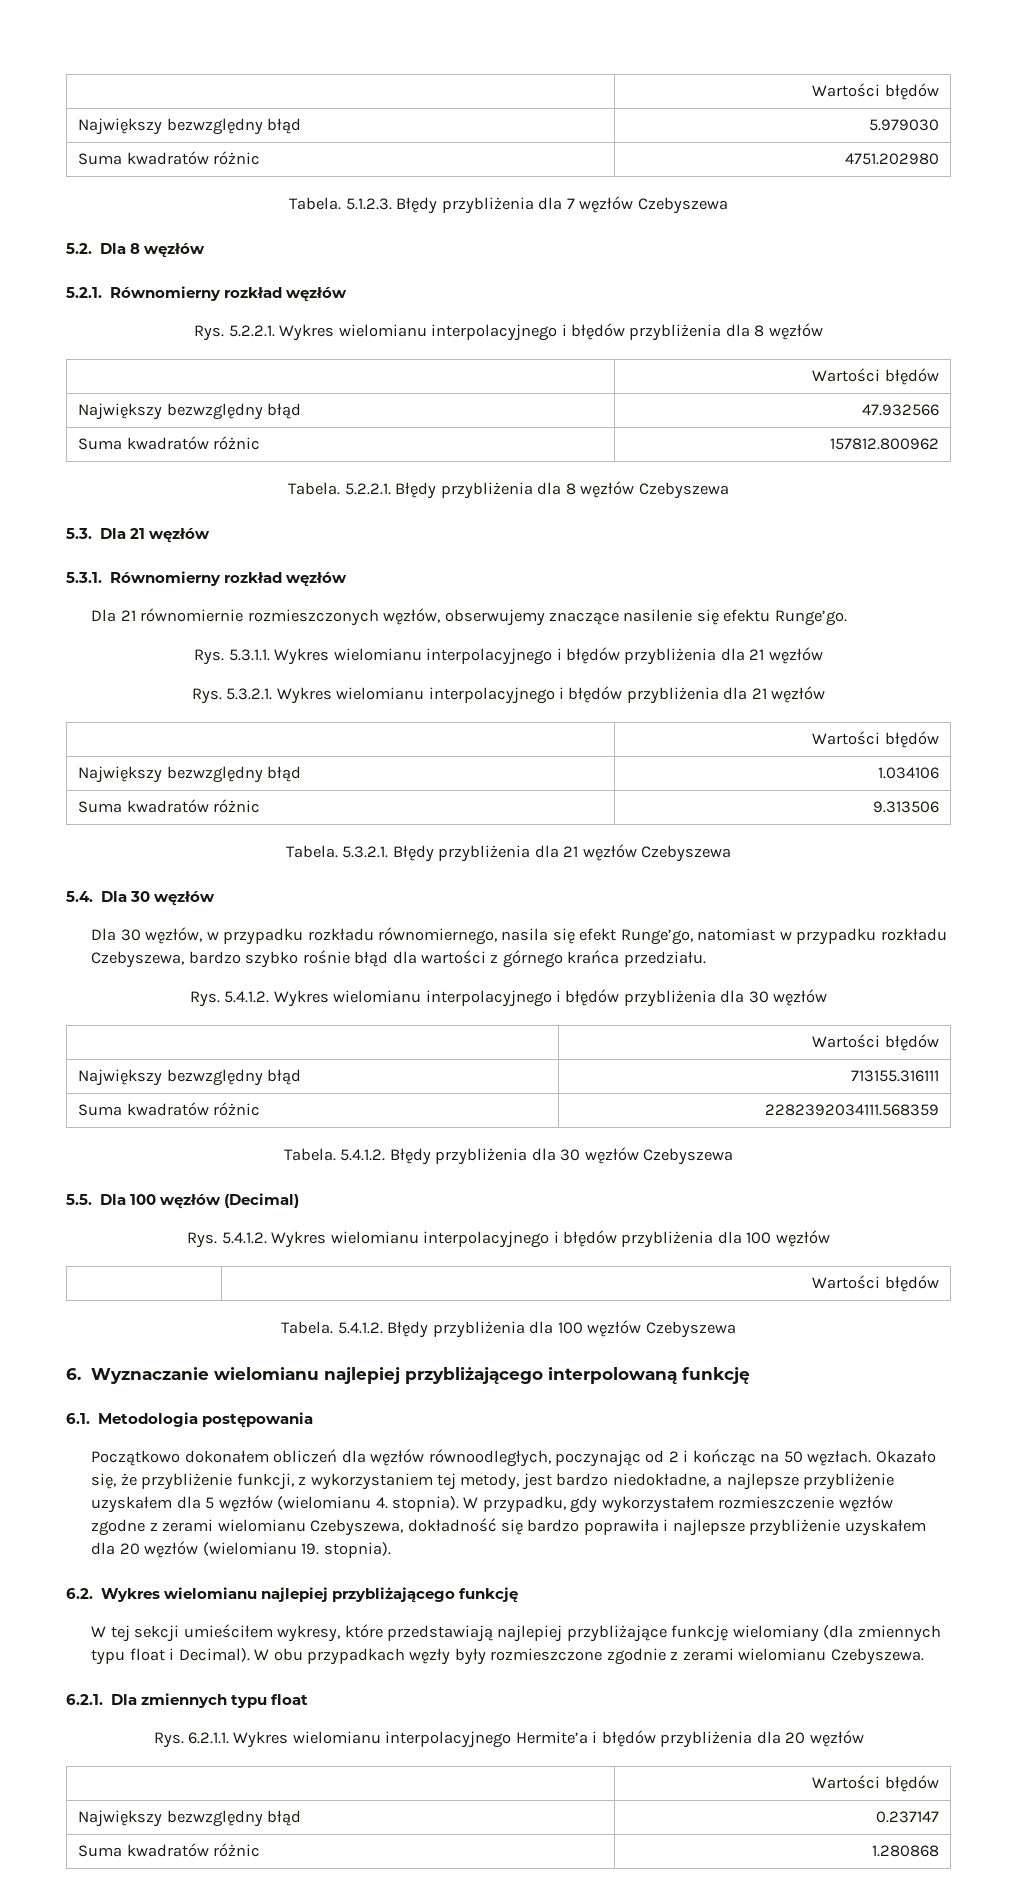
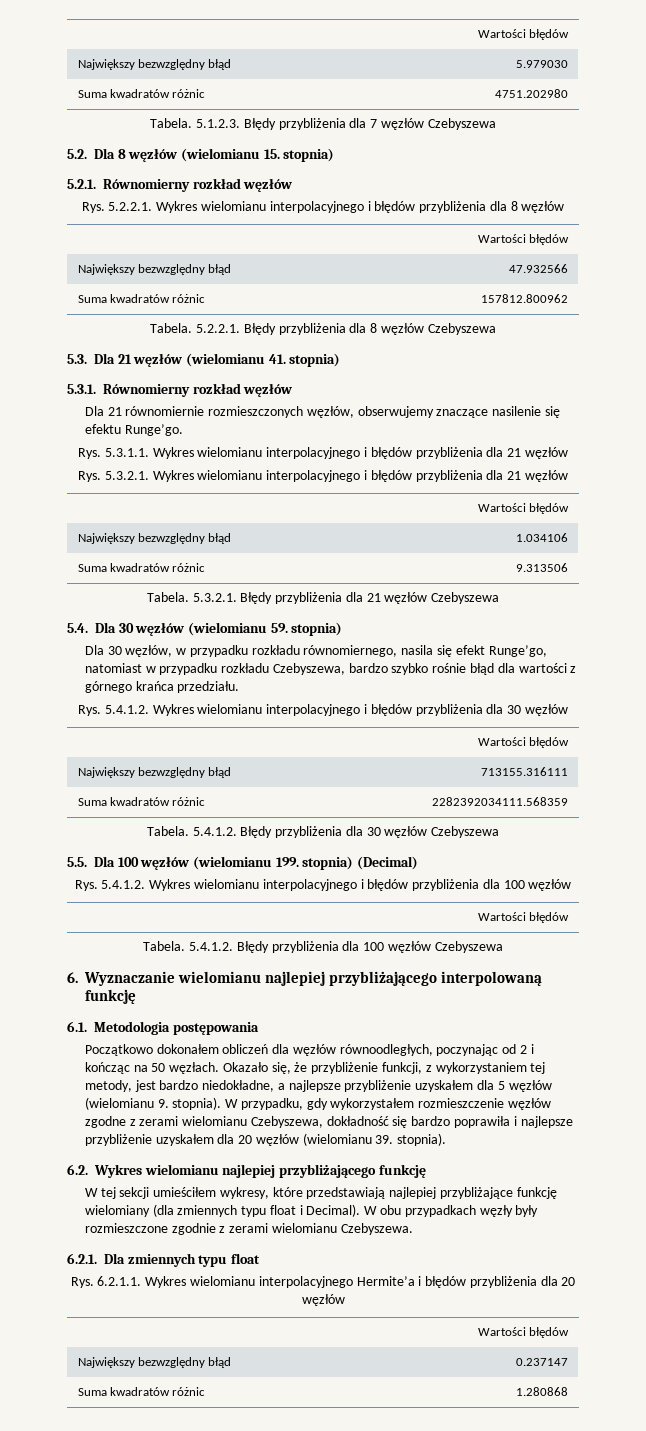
(206, 250) none -> [180,148,335,162] (wielomianu 15. stopnia)
(211, 535) none -> [185,353,341,367] (wielomianu 41. stopnia)
(216, 898) none -> [187,622,343,636] (wielomianu 59. stopnia)
(222, 1201) none -> [192,856,354,870] (wielomianu 199. stopnia)
[375,1497,388,1509] 4. -> [157,1099,169,1108] 9.
[301,1543,320,1555] 19. -> [375,1135,394,1144] 39.

